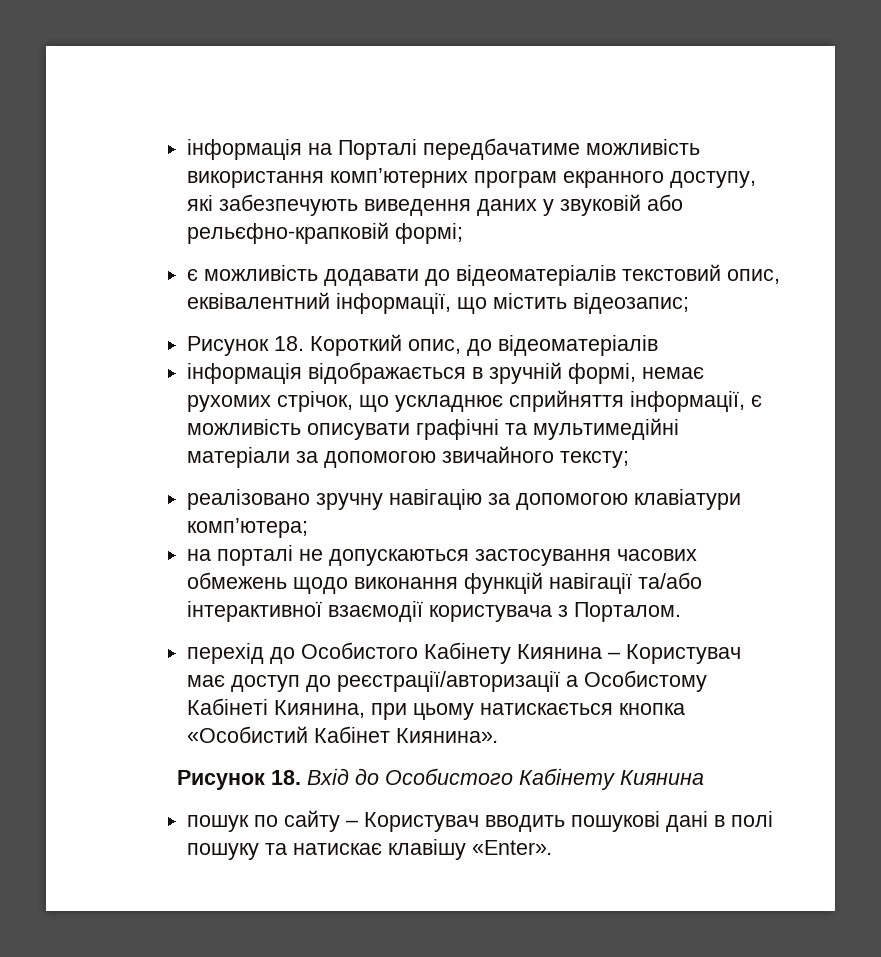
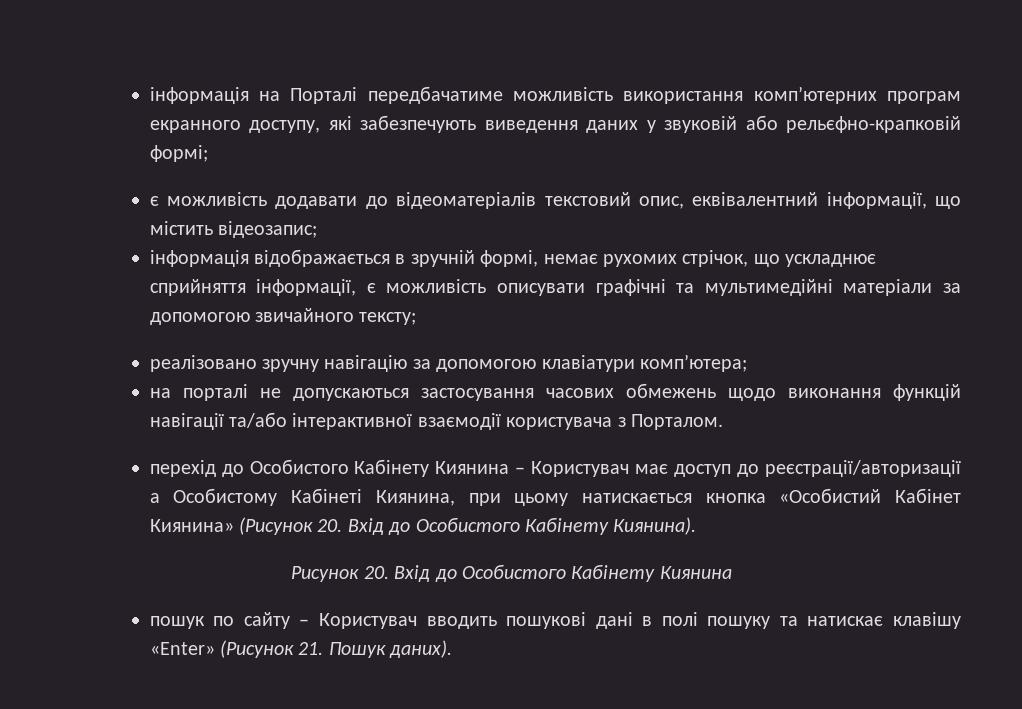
[187,334,659,356] // Рисунок 18. Короткий опис, до відеоматеріалів -> (318, 229) none
[396,728,500,743] [177,770,301,790] Киянина». // Рисунок 18. -> [149,517,697,535] [291,566,389,582] Киянина» (Рисунок 20. Вхід до Особистого Кабінету Киянина). // Рисунок 20.
[472,840,554,855] «Enter». -> [149,640,453,658] «Enter» (Рисунок 21. Пошук даних).

